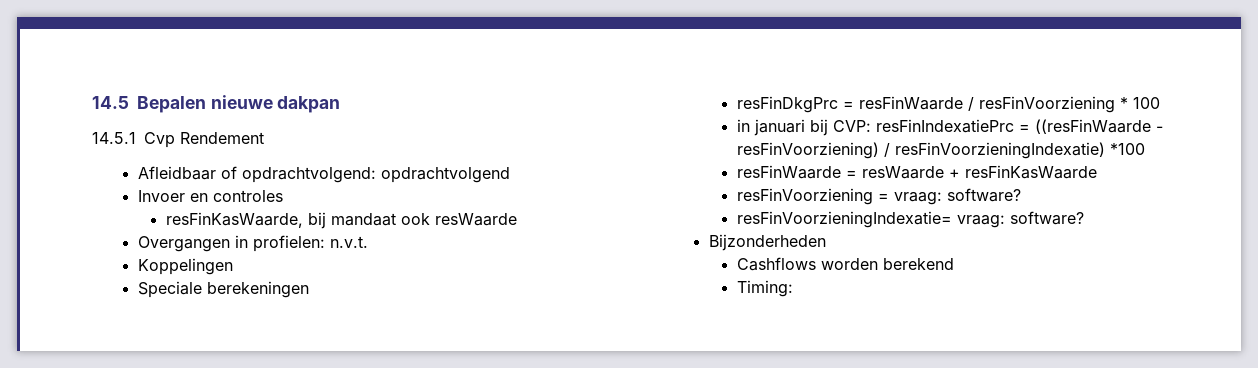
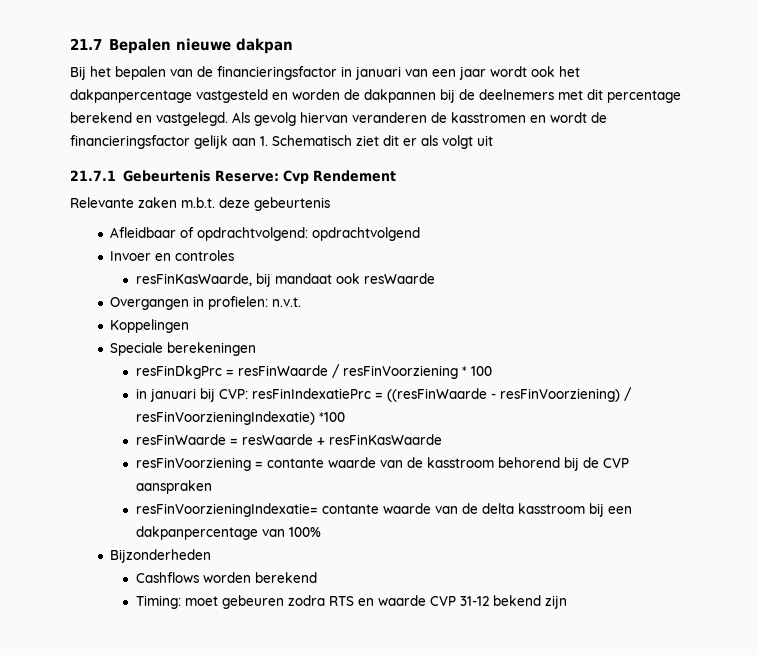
[92,96,129,109] 14.5 -> [70,38,102,50] 21.7
[92,132,264,148] 14.5.1 Cvp Rendement -> [70,66,580,80] [70,89,681,103] [70,112,607,126] [70,135,493,149] [70,170,396,184] [70,197,330,211] Bij het bepalen van de financieringsfactor in januari van een jaar wordt ook het dakpanpercentage vastgesteld en worden de dakpannen bij de deelnemers met dit percentage berekend en vastgelegd. Als gevolg hiervan veranderen de kasstromen en wordt de financieringsfactor gelijk aan 1. Schematisch ziet dit er als volgt uit // 21.7.1 Gebeurtenis Reserve: Cvp Rendement // Relevante zaken m.b.t. deze gebeurtenis
[893,188,1021,205] [736,211,1084,228] vraag: software? // resFinVoorzieningIndexatie= vraag: software? -> [266,457,629,471] [135,480,212,494] [135,503,632,517] [135,526,321,540] contante waarde van de kasstroom behorend bij de CVP aanspraken // resFinVoorzieningIndexatie= contante waarde van de delta kasstroom bij een dakpanpercentage van 100%
(793, 288) none -> [184,595,567,609] moet gebeuren zodra RTS en waarde CVP 31-12 bekend zijn

